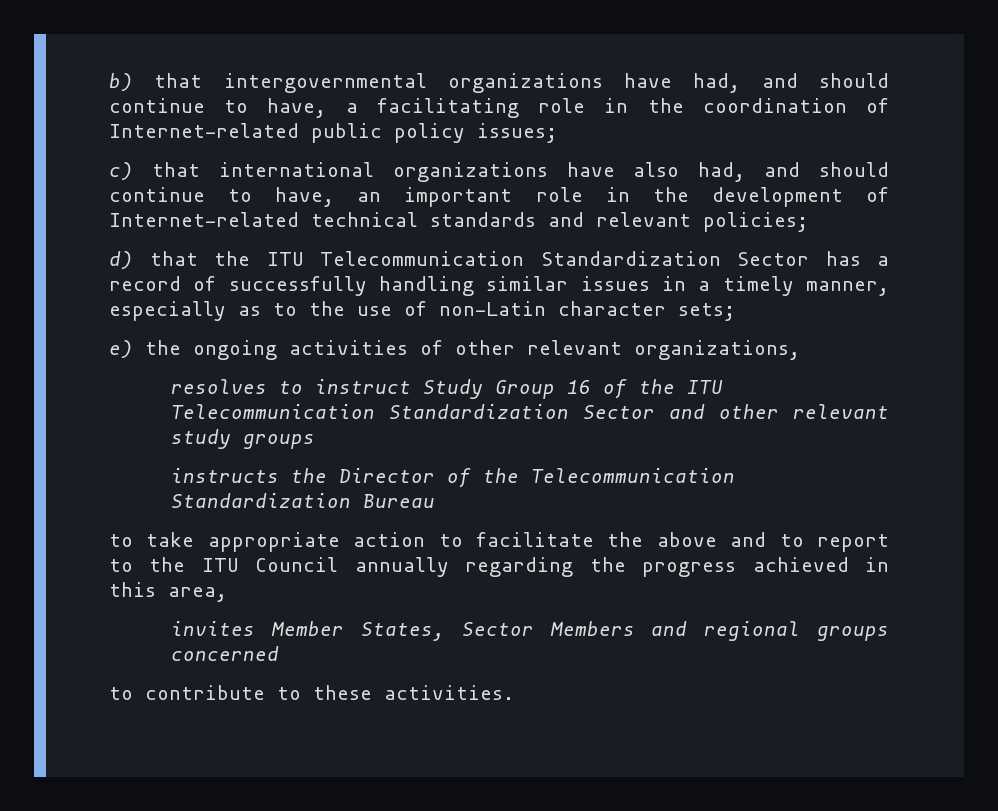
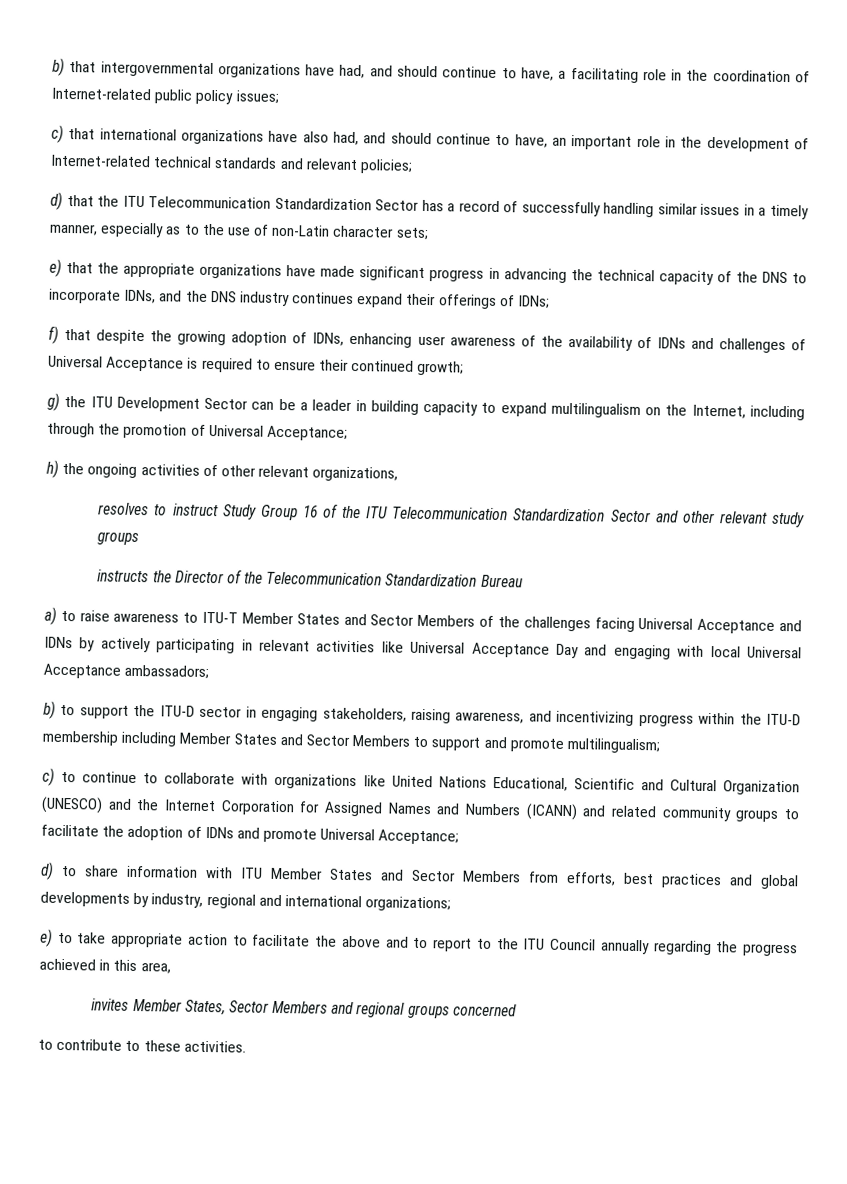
(133, 349) none -> [66,261,807,286] [49,288,551,309] [48,325,806,354] [48,355,465,376] [47,392,806,421] [47,422,348,441] [46,459,59,478] that the appropriate organizations have made significant progress in advancing the technical capacity of the DNS to incorporate IDNs, and the DNS industry continues expand their offerings of IDNs; // f) that despite the growing adoption of IDNs, enhancing user awareness of the availability of IDNs and challenges of Universal Acceptance is required to ensure their continued growth; // g) the ITU Development Sector can be a leader in building capacity to expand multilingualism on the Internet, including through the promotion of Universal Acceptance; // h)
(436, 501) none -> [44,606,803,634] [44,636,802,660] [43,663,210,680] [43,700,801,727] [42,730,661,754] [42,767,800,796] [41,796,800,822] [41,824,460,845] [40,861,799,890] [40,891,452,912] [40,928,53,947] a) to raise awareness to ITU-T Member States and Sector Members of the challenges facing Universal Acceptance and IDNs by actively participating in relevant activities like Universal Acceptance Day and engaging with local Universal Acceptance ambassadors; // b) to support the ITU-D sector in engaging stakeholders, raising awareness, and incentivizing progress within the ITU-D membership including Member States and Sector Members to support and promote multilingualism; // c) to continue to collaborate with organizations like United Nations Educational, Scientific and Cultural Organization (UNESCO) and the Internet Corporation for Assigned Names and Numbers (ICANN) and related community groups to facilitate the adoption of IDNs and promote Universal Acceptance; // d) to share information with ITU Member States and Sector Members from efforts, best practices and global developments by industry, regional and international organizations; // e)

